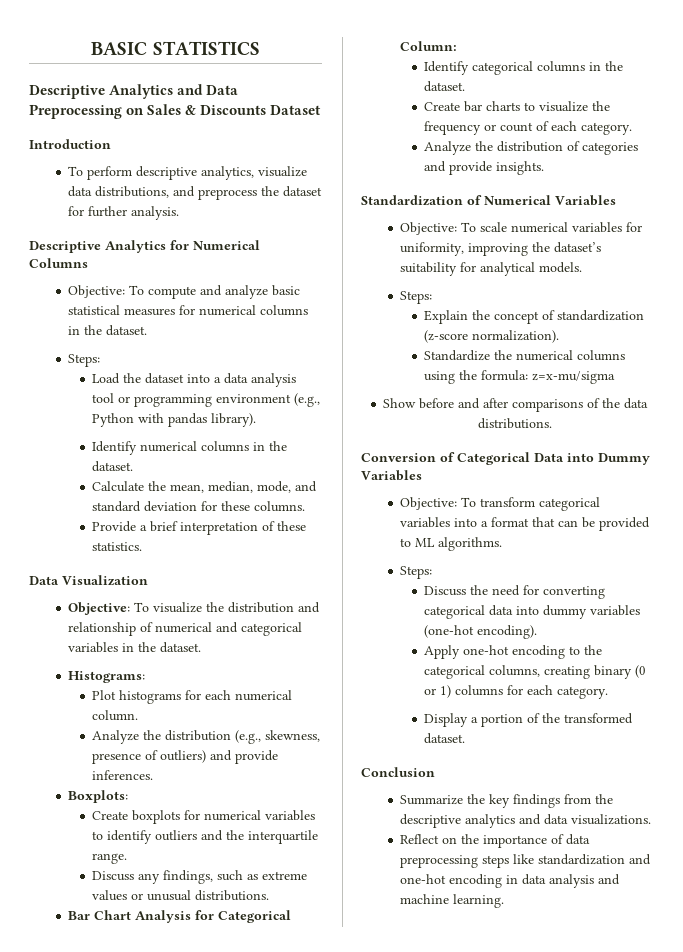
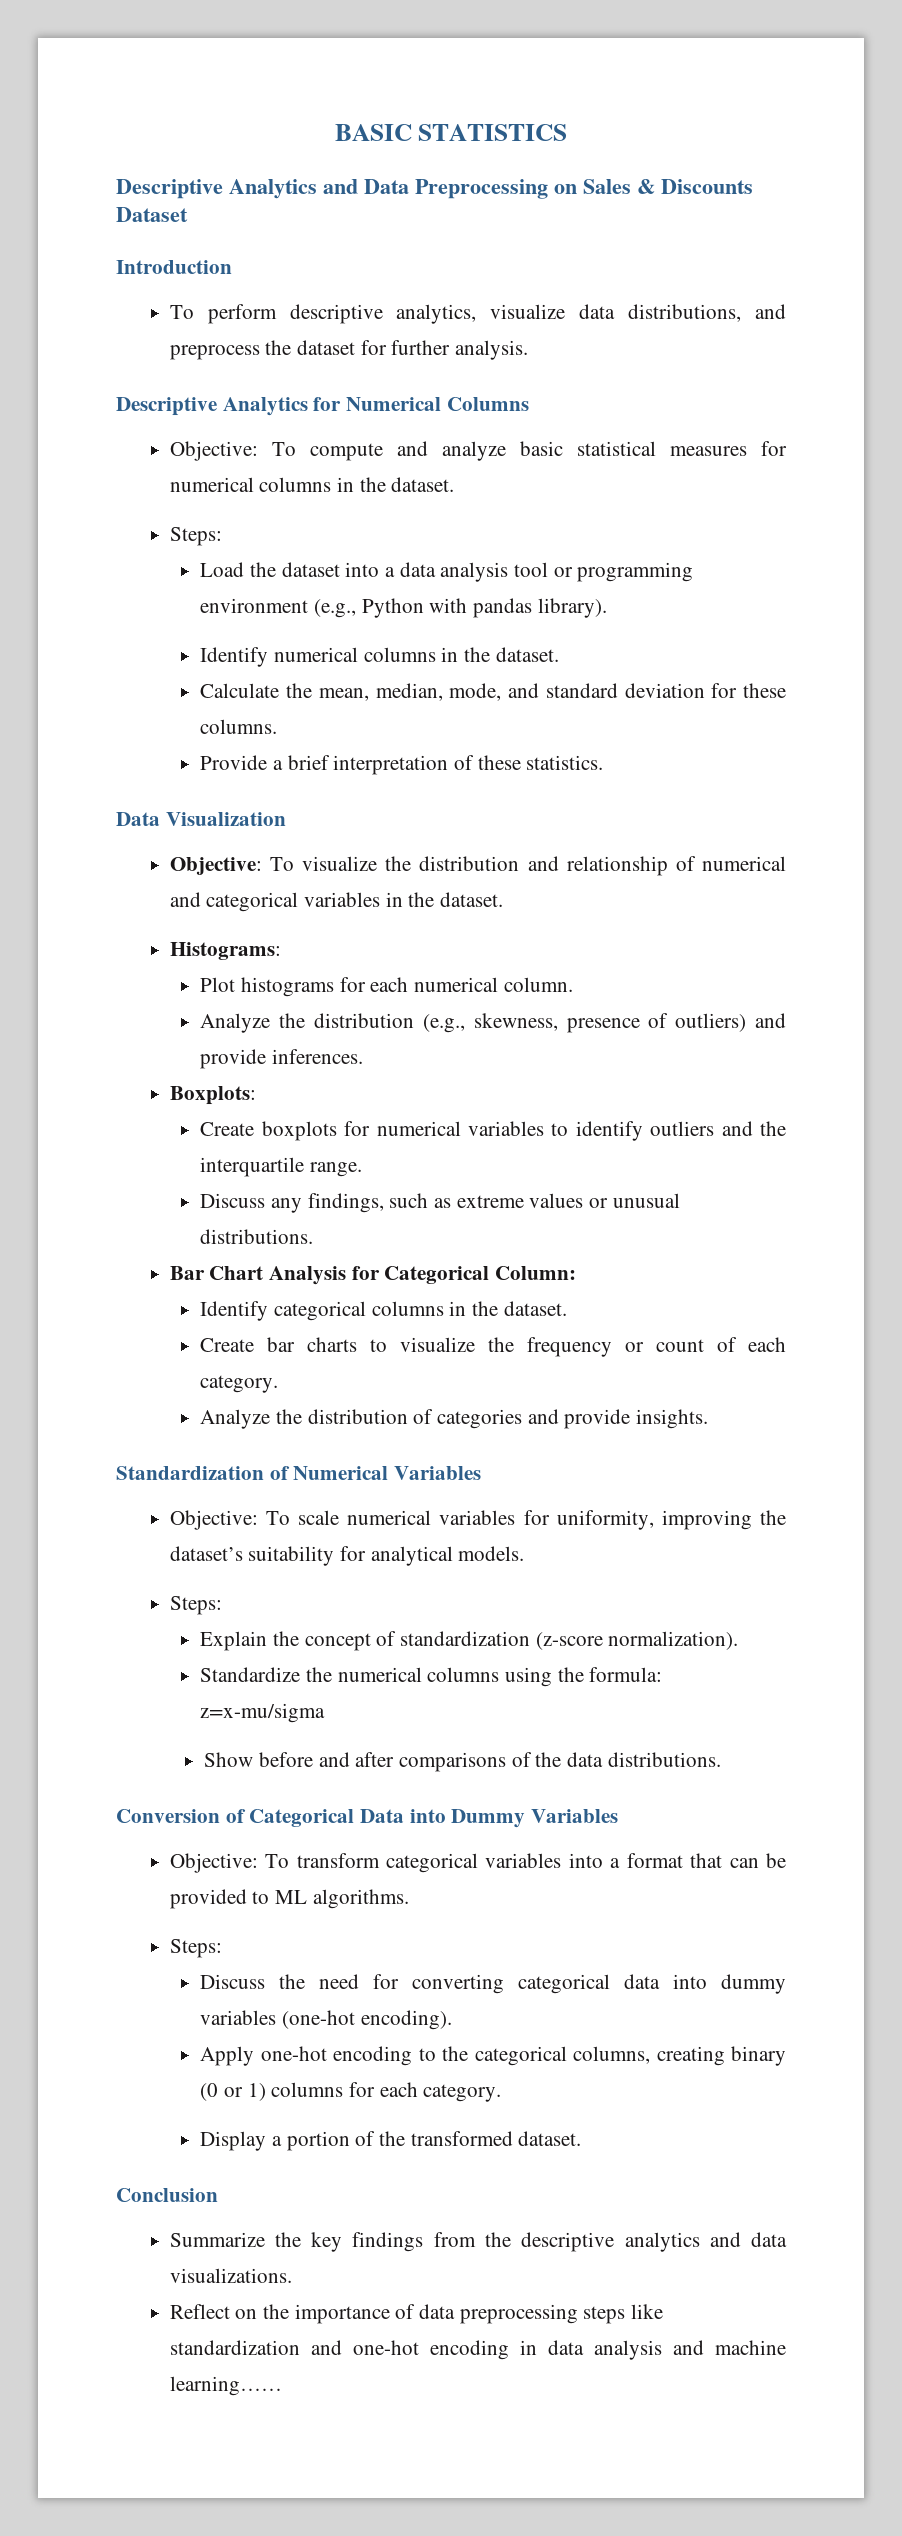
[453,894,505,908] learning. -> [169,2376,282,2396] learning……

